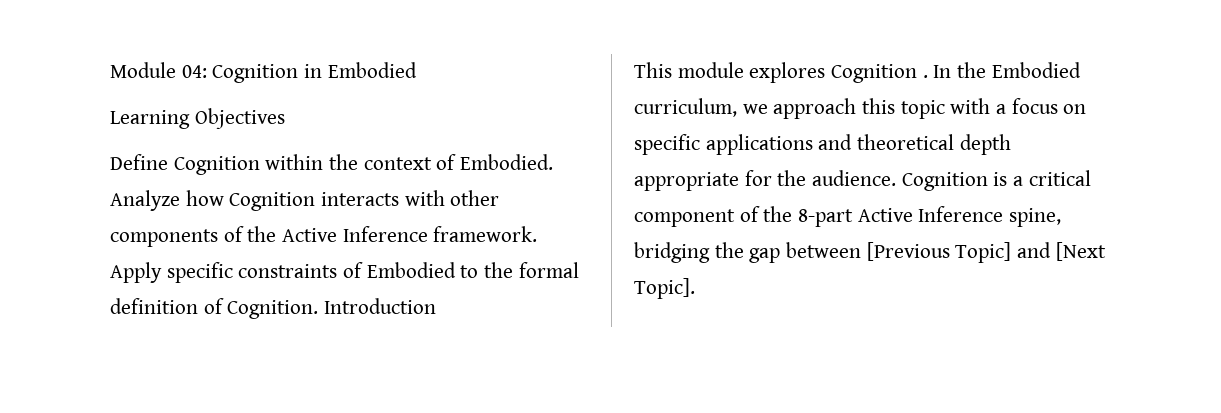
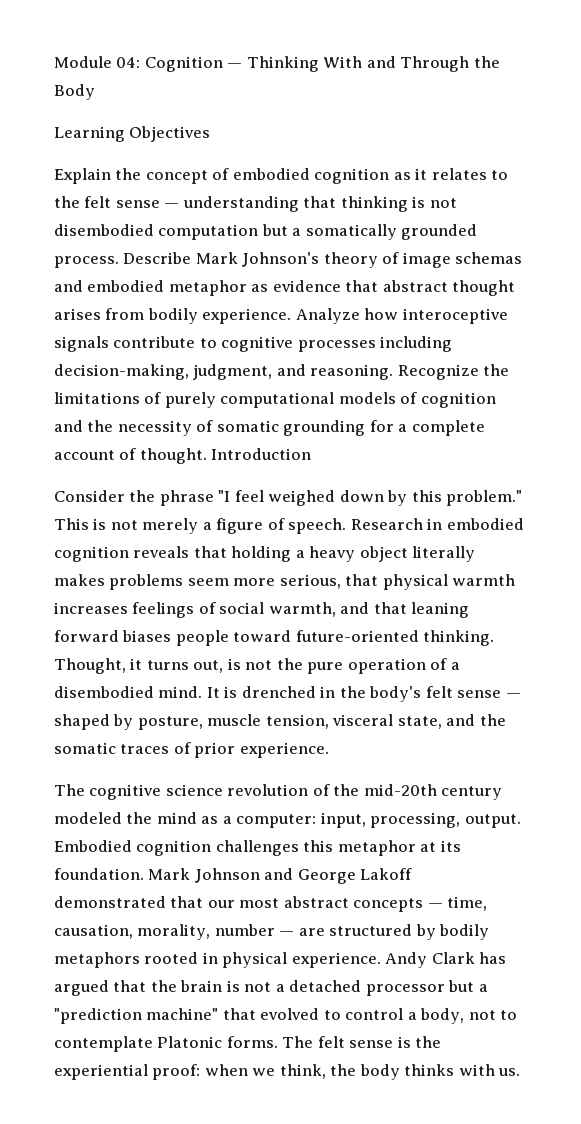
[304,62,417,78] [110,108,285,129] [110,154,554,175] [110,190,500,211] [110,226,538,247] [110,262,579,283] [110,298,437,319] [634,62,1081,83] [634,98,1087,119] [634,134,1011,155] [634,170,1091,191] [634,206,1062,227] [634,242,1106,263] [634,278,695,299] in Embodied // Learning Objectives // Define Cognition within the context of Embodied. Analyze how Cognition interacts with other components of the Active Inference framework. Apply specific constraints of Embodied to the formal definition of Cognition. Introduction // This module explores Cognition . In the Embodied curriculum, we approach this topic with a focus on specific applications and theoretical depth appropriate for the audience. Cognition is a critical component of the 8-part Active Inference spine, bridging the gap between [Previous Topic] and [Next Topic]. -> [227,56,500,72] [54,84,95,100] [54,126,211,142] [54,168,509,184] [54,196,457,212] [54,224,478,240] [54,252,523,268] [54,280,516,296] [54,308,508,324] [54,336,453,352] [54,364,510,380] [54,392,496,408] [54,420,485,436] [54,448,312,464] [54,490,523,506] [54,518,524,534] [54,546,476,562] [54,574,516,590] [54,602,470,618] [54,630,495,646] [54,658,460,674] [54,686,521,702] [54,714,506,730] [54,742,329,758] [54,784,503,800] [54,812,521,828] [54,840,461,856] [54,868,413,884] [54,896,488,912] [54,924,490,940] [54,952,507,968] [54,980,488,996] [54,1008,518,1024] [54,1036,442,1052] [54,1064,521,1080] — Thinking With and Through the Body // Learning Objectives // Explain the concept of embodied cognition as it relates to the felt sense — understanding that thinking is not disembodied computation but a somatically grounded process. Describe Mark Johnson's theory of image schemas and embodied metaphor as evidence that abstract thought arises from bodily experience. Analyze how interoceptive signals contribute to cognitive processes including decision-making, judgment, and reasoning. Recognize the limitations of purely computational models of cognition and the necessity of somatic grounding for a complete account of thought. Introduction // Consider the phrase "I feel weighed down by this problem." This is not merely a figure of speech. Research in embodied cognition reveals that holding a heavy object literally makes problems seem more serious, that physical warmth increases feelings of social warmth, and that leaning forward biases people toward future-oriented thinking. Thought, it turns out, is not the pure operation of a disembodied mind. It is drenched in the body's felt sense — shaped by posture, muscle tension, visceral state, and the somatic traces of prior experience. // The cognitive science revolution of the mid-20th century modeled the mind as a computer: input, processing, output. Embodied cognition challenges this metaphor at its foundation. Mark Johnson and George Lakoff demonstrated that our most abstract concepts — time, causation, morality, number — are structured by bodily metaphors rooted in physical experience. Andy Clark has argued that the brain is not a detached processor but a "prediction machine" that evolved to control a body, not to contemplate Platonic forms. The felt sense is the experiential proof: when we think, the body thinks with us.

